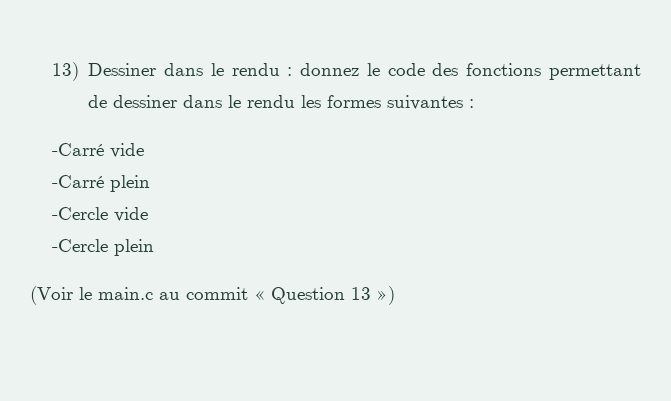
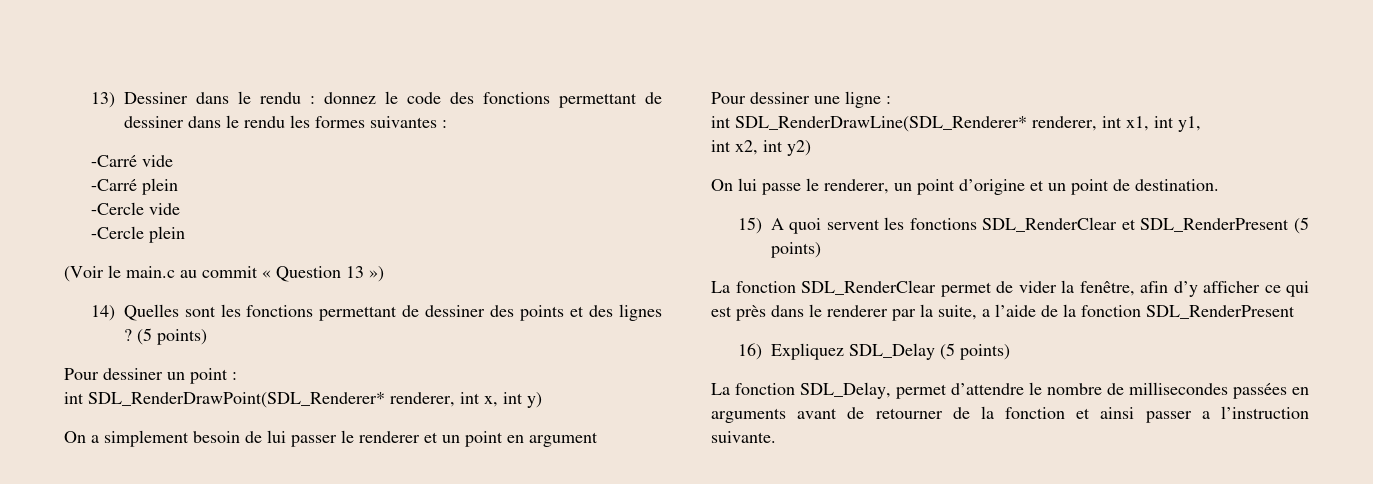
(395, 295) none -> [90,304,662,321] [123,328,207,345] [64,368,237,384] [64,392,542,408] [64,430,598,447] [711,91,891,108] [711,116,1201,132] [711,140,811,156] [711,178,1219,195] [737,217,1309,234] [770,242,821,258] [711,280,1309,297] [711,304,1295,321] [737,343,1010,360] [711,382,1309,399] [711,406,1309,423] [711,431,776,443] // 14) Quelles sont les fonctions permettant de dessiner des points et des lignes ? (5 points) // Pour dessiner un point : // int SDL_RenderDrawPoint(SDL_Renderer* renderer, int x, int y) // On a simplement besoin de lui passer le renderer et un point en argument // Pour dessiner une ligne : // int SDL_RenderDrawLine(SDL_Renderer* renderer, int x1, int y1, // int x2, int y2) // On lui passe le renderer, un point d’origine et un point de destination. // 15) A quoi servent les fonctions SDL_RenderClear et SDL_RenderPresent (5 points) // La fonction SDL_RenderClear permet de vider la fenêtre, afin d’y afficher ce qui est près dans le renderer par la suite, a l’aide de la fonction SDL_RenderPresent // 16) Expliquez SDL_Delay (5 points) // La fonction SDL_Delay, permet d’attendre le nombre de millisecondes passées en arguments avant de retourner de la fonction et ainsi passer a l’instruction suivante.

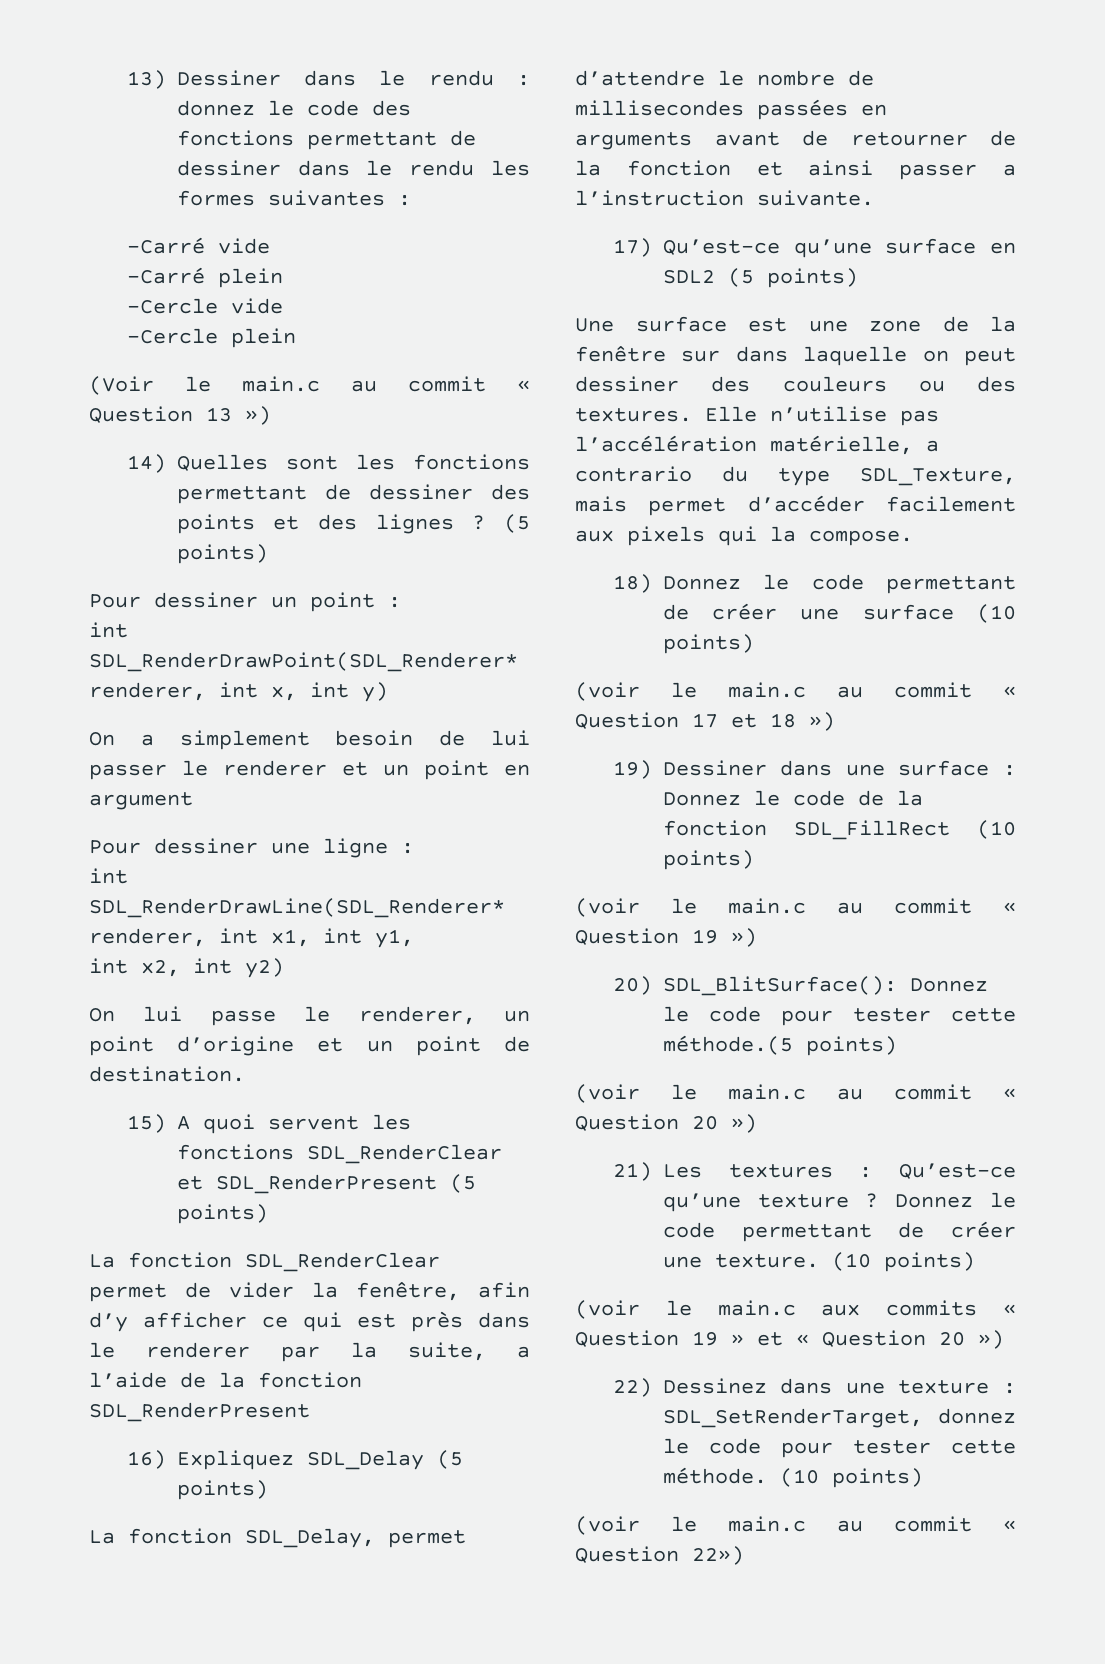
(776, 437) none -> [612,238,1016,258] [662,268,858,288] [575,316,1016,332] [575,346,1016,366] [575,376,1016,392] [575,406,939,426] [575,435,939,455] [575,466,1016,486] [575,495,1016,516] [575,526,913,546] [612,574,1016,594] [662,603,1016,623] [662,634,754,654] [575,682,1016,701] [575,712,835,731] [612,760,1016,779] [662,790,923,806] [662,820,1016,840] [662,850,754,870] [575,898,1016,917] [575,928,757,947] [612,976,988,996] [662,1006,1016,1026] [662,1035,897,1056] [575,1084,1016,1103] [575,1114,757,1133] [612,1162,1016,1181] [662,1192,1016,1212] [662,1221,1016,1242] [662,1252,975,1272] [575,1300,1016,1319] [575,1330,1004,1349] [612,1378,1016,1397] [662,1408,1016,1428] [662,1438,1016,1458] [662,1467,923,1488] [575,1516,1016,1535] [575,1546,744,1565] // 17) Qu’est-ce qu’une surface en SDL2 (5 points) // Une surface est une zone de la fenêtre sur dans laquelle on peut dessiner des couleurs ou des textures. Elle n’utilise pas l’accélération matérielle, a contrario du type SDL_Texture, mais permet d’accéder facilement aux pixels qui la compose. // 18) Donnez le code permettant de créer une surface (10 points) // (voir le main.c au commit « Question 17 et 18 ») // 19) Dessiner dans une surface : Donnez le code de la fonction SDL_FillRect (10 points) // (voir le main.c au commit « Question 19 ») // 20) SDL_BlitSurface(): Donnez le code pour tester cette méthode.(5 points) // (voir le main.c au commit « Question 20 ») // 21) Les textures : Qu’est-ce qu’une texture ? Donnez le code permettant de créer une texture. (10 points) // (voir le main.c aux commits « Question 19 » et « Question 20 ») // 22) Dessinez dans une texture : SDL_SetRenderTarget, donnez le code pour tester cette méthode. (10 points) // (voir le main.c au commit « Question 22»)

